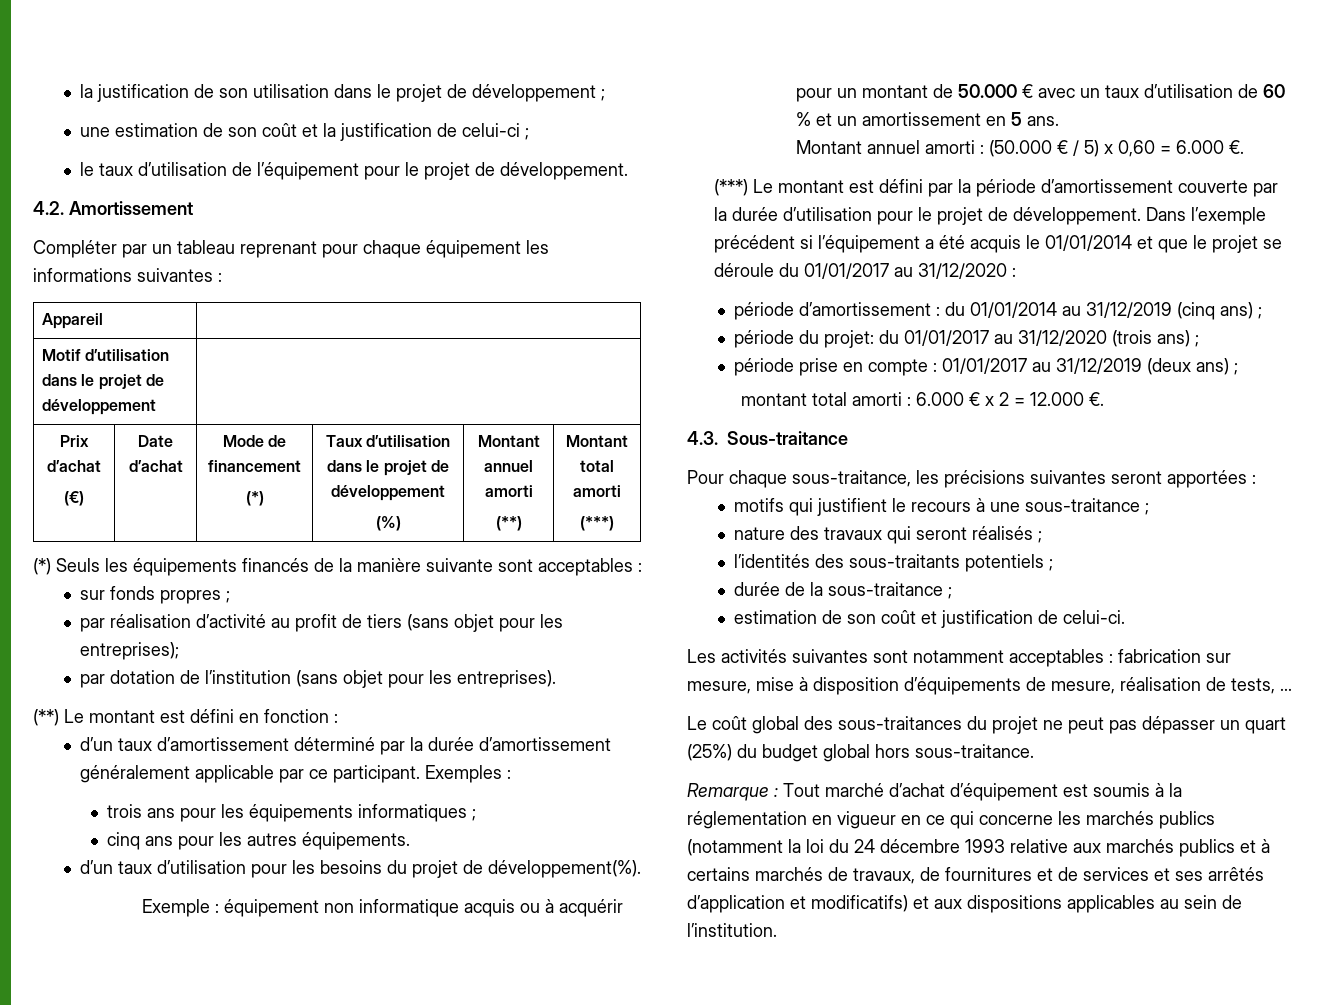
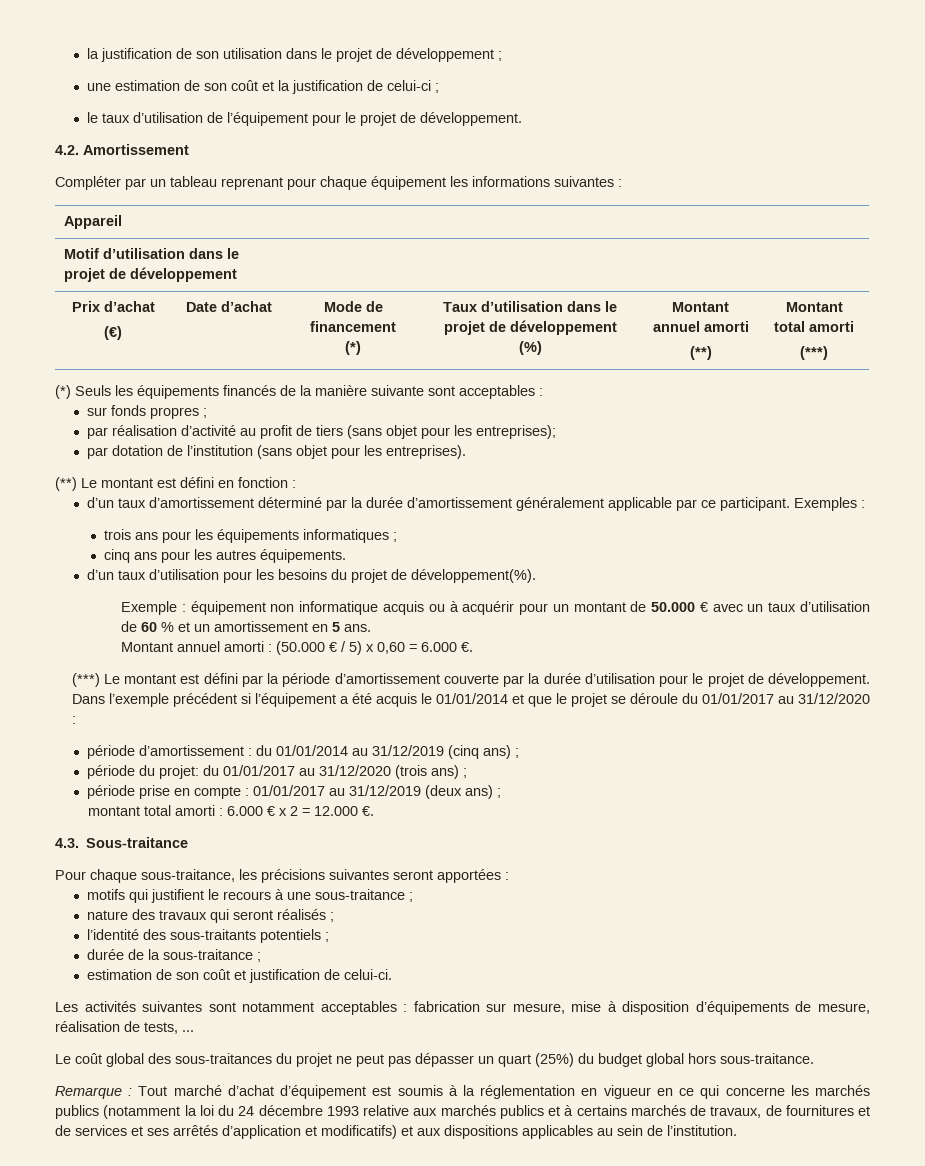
[733,554,810,568] l’identités -> [87,929,140,940] l’identité

